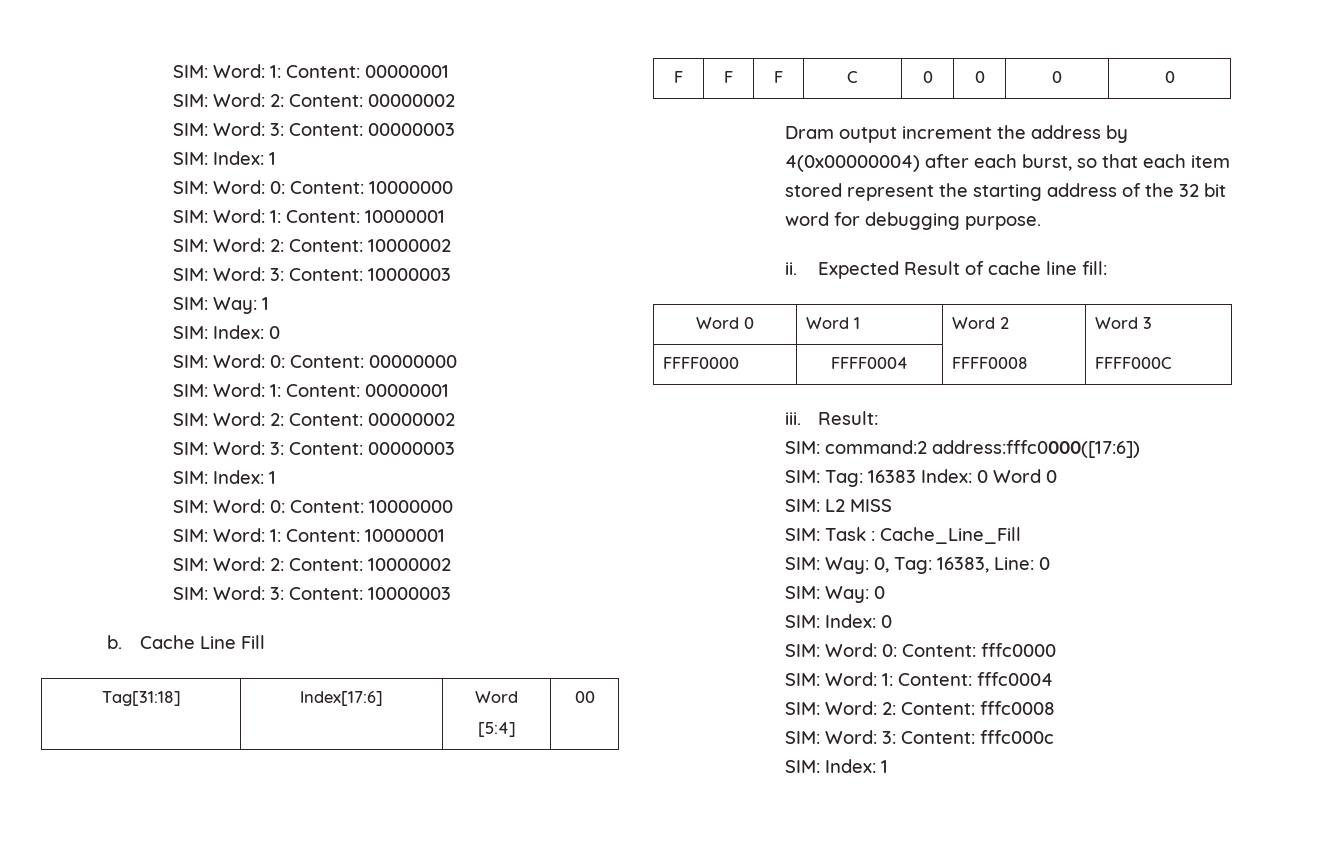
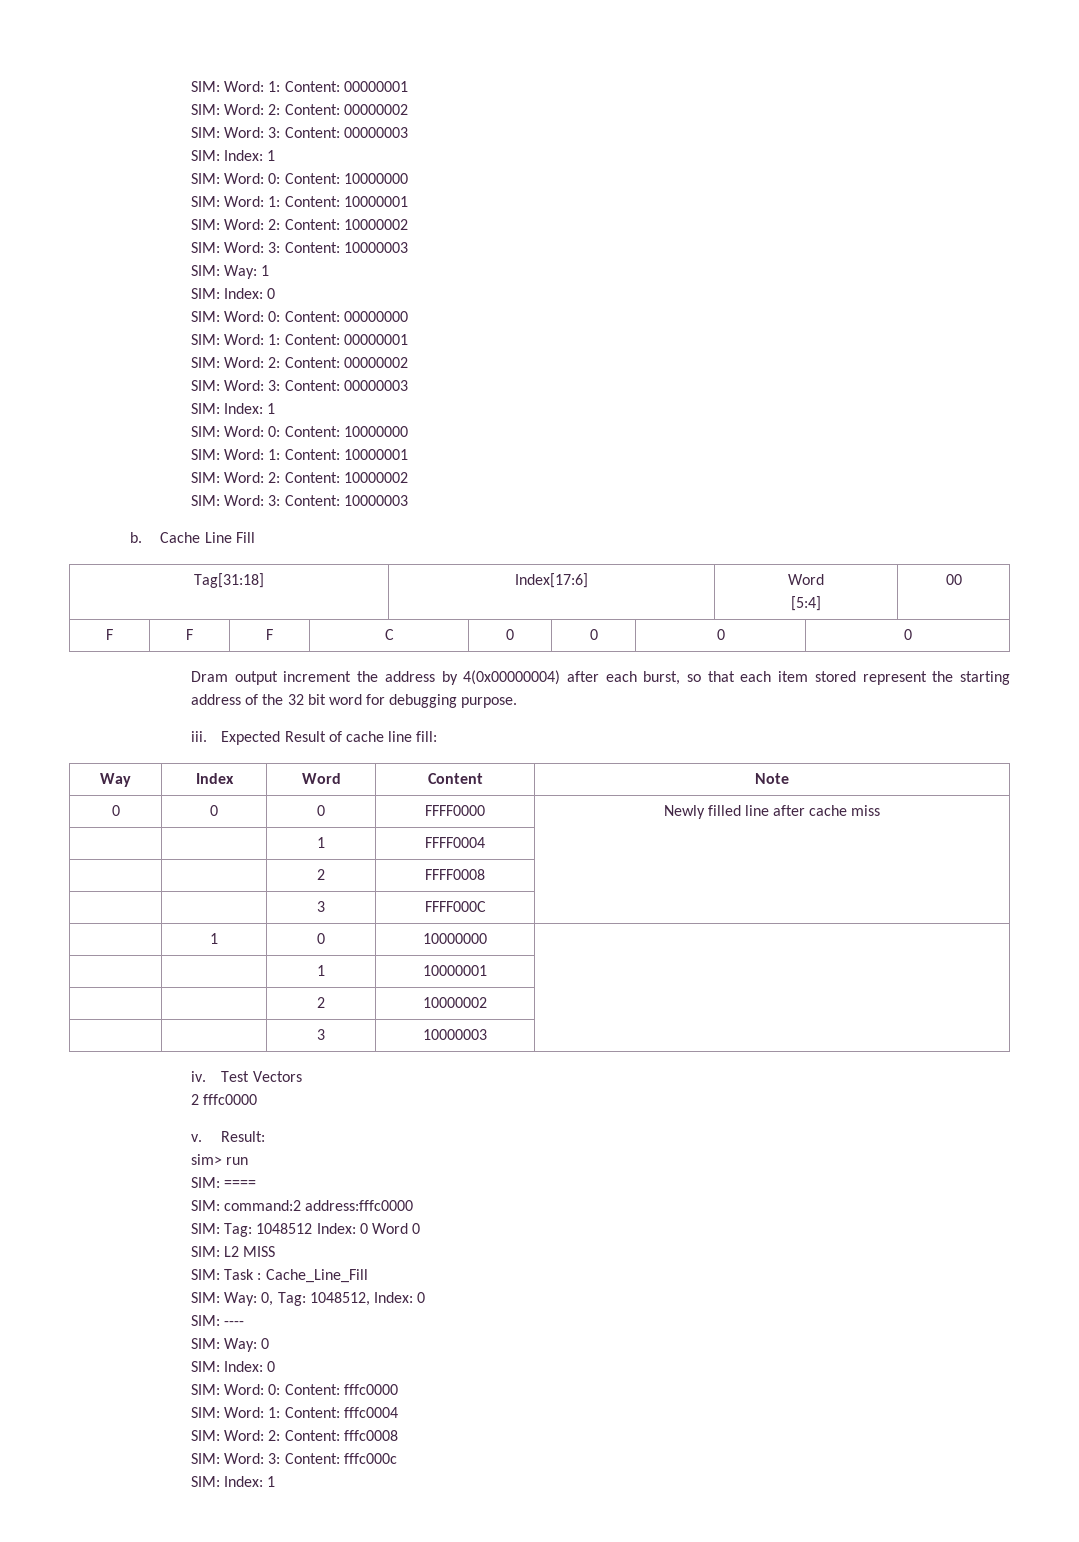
[784,262,797,275] ii. -> [190,731,207,742] iii.
[696,317,754,329] [805,317,860,329] [951,317,1009,329] [1094,317,1152,329] [662,357,739,369] Word 0 | Word 1 | Word 2 | Word 3 // FFFF0000 -> [100,773,131,787] [195,773,234,784] [301,773,341,784] [427,773,483,784] [755,773,789,784] [111,805,120,816] [210,805,218,816] [317,805,325,816] [425,805,485,816] [663,805,881,819] [317,837,325,848] Way | Index | Word | Content | Note // 0 | 0 | 0 | FFFF0000 | Newly filled line after cache miss // | | 1
(908, 363) none -> [317,869,325,880] // | | 2 |
(1028, 363) none -> [317,901,325,912] // | | 3 |
[784,411,878,425] // iii. Result: -> [210,933,218,944] [317,933,325,944] [423,933,487,944] [317,965,325,976] [423,965,487,976] [317,997,325,1008] [423,997,487,1008] [317,1029,325,1040] [423,1029,487,1040] [190,1071,302,1082] [190,1094,258,1105] [190,1131,266,1142] [190,1154,249,1165] [190,1177,257,1188] | // | 1 | 0 | 10000000 | // | | 1 | 10000001 | // | | 2 | 10000002 | // | | 3 | 10000003 | // iv. Test Vectors // 2 fffc0000 // v. Result: // sim> run // SIM: ====
[931,440,1140,458] address:fffc0000([17:6]) -> [305,1200,414,1211] address:fffc0000
[867,470,916,483] 16383 -> [256,1223,313,1234] 1048512
[936,557,1050,573] 16383, Line: 0 -> [309,1292,426,1306] [190,1315,245,1326] 1048512, Index: 0 // SIM: ----

